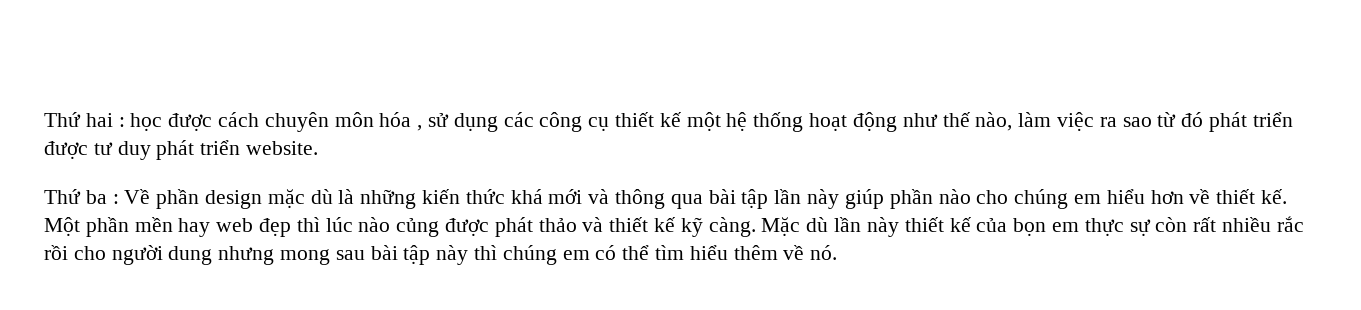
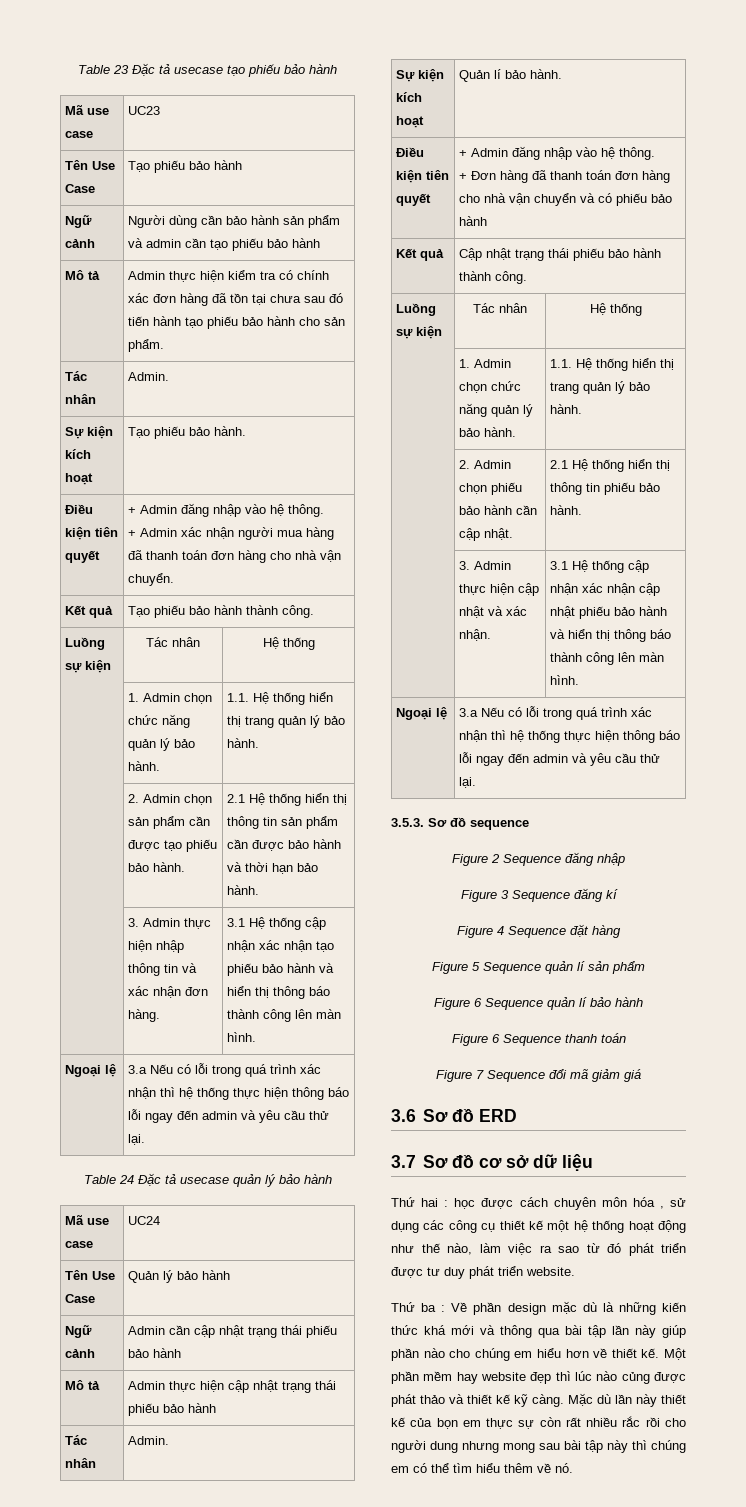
(44, 119) none -> [78,63,337,77] [65,105,110,115] [65,131,94,138] [128,106,161,115] [65,160,116,170] [65,184,96,193] [128,160,243,173] [65,215,93,228] [65,239,96,248] [128,215,341,228] [128,238,321,251] [65,270,101,280] [128,270,330,282] [128,293,344,306] [128,316,346,329] [128,339,165,352] [65,371,88,381] [65,394,97,404] [128,372,170,381] [65,426,114,439] [65,449,92,459] [65,473,94,485] [128,426,247,439] [65,504,94,514] [65,527,119,540] [65,550,101,563] [128,503,325,517] [128,527,335,540] [128,550,342,563] [128,573,175,586] [65,605,114,618] [128,605,315,618] [65,637,106,650] [65,660,112,673] [146,637,200,647] [262,637,315,650] [128,693,213,704] [128,714,191,728] [128,738,196,751] [128,761,161,771] [227,692,334,705] [227,715,346,728] [227,738,260,748] [128,794,213,805] [128,816,211,829] [128,839,218,852] [128,862,186,872] [227,793,348,806] [227,816,339,829] [227,839,342,851] [227,862,319,874] [227,885,260,895] [128,918,212,929] [128,940,185,953] [128,963,198,976] [128,986,209,998] [128,1009,161,1022] [227,917,327,930] [227,940,335,952] [227,963,335,976] [227,986,331,999] [227,1009,342,1022] [227,1032,257,1042] [65,1064,117,1077] [128,1063,322,1077] [128,1087,350,1100] [128,1109,330,1123] [128,1134,146,1145] [83,1173,332,1187] [65,1215,110,1225] [65,1241,94,1248] [128,1216,161,1225] [65,1270,116,1280] [65,1294,96,1303] [128,1270,231,1283] [65,1325,93,1338] [65,1349,96,1358] [128,1325,338,1338] [128,1348,182,1358] [65,1380,101,1390] [128,1380,337,1393] [128,1403,217,1416] [65,1435,88,1445] [65,1458,97,1468] [128,1436,170,1445] [396,69,445,82] [396,92,423,102] [396,116,425,128] [459,69,563,82] [396,147,425,157] [396,170,450,183] [396,193,432,206] [459,146,656,160] [459,170,671,183] [459,193,673,206] [459,216,488,226] [396,248,445,261] [459,248,662,261] [459,271,528,284] [396,303,437,316] [396,326,443,339] [473,303,527,313] [589,303,642,316] [459,359,512,368] [459,381,522,393] [459,403,534,417] [459,427,517,437] [550,358,675,371] [550,381,651,394] [550,404,583,414] [459,460,512,469] [459,482,523,495] [459,505,538,515] [459,528,514,541] [550,459,671,472] [550,482,661,495] [550,505,583,515] [459,561,512,570] [459,583,540,596] [459,606,528,618] [459,629,492,641] [550,560,650,573] [550,583,661,596] [550,606,668,619] [550,629,672,642] [550,652,665,665] [550,675,580,685] [396,707,448,720] [459,706,653,720] [459,730,681,743] [459,752,661,766] [459,777,477,788] [391,817,529,830] [452,852,625,866] [460,888,618,902] [457,924,621,938] [432,961,645,974] [434,997,643,1010] [451,1033,626,1046] [436,1069,641,1082] [391,1109,517,1122] [391,1154,593,1171] Table 23 Đặc tả usecase tạo phiếu bảo hành // Mã use case | UC23 // Tên Use Case | Tạo phiếu bảo hành // Ngữ cảnh | Người dùng cần bảo hành sản phẩm và admin cần tạo phiếu bảo hành // Mô tả | Admin thực hiện kiểm tra có chính xác đơn hàng đã tồn tại chưa sau đó tiến hành tạo phiếu bảo hành cho sản phẩm. // Tác nhân | Admin. // Sự kiện kích hoạt | Tạo phiếu bảo hành. // Điều kiện tiên quyết | + Admin đăng nhập vào hệ thông. // + Admin xác nhận người mua hàng đã thanh toán đơn hàng cho nhà vận chuyển. // Kết quả | Tạo phiếu bảo hành thành công. // Luồng sự kiện | Tác nhân | Hệ thống // | 1. Admin chọn chức năng quản lý bảo hành. | 1.1. Hệ thống hiển thị trang quản lý bảo hành. // | 2. Admin chọn sản phẩm cần được tạo phiếu bảo hành. | 2.1 Hệ thống hiển thị thông tin sản phẩm cần được bảo hành và thời hạn bảo hành. // | 3. Admin thực hiện nhập thông tin và xác nhận đơn hàng. | 3.1 Hệ thống cập nhận xác nhận tạo phiếu bảo hành và hiển thị thông báo thành công lên màn hình. // Ngoại lệ | 3.a Nếu có lỗi trong quá trình xác nhận thì hệ thống thực hiện thông báo lỗi ngay đến admin và yêu cầu thử lại. // Table 24 Đặc tả usecase quản lý bảo hành // Mã use case | UC24 // Tên Use Case | Quản lý bảo hành // Ngữ cảnh | Admin cần cập nhật trạng thái phiếu bảo hành // Mô tả | Admin thực hiện cập nhật trạng thái phiếu bảo hành // Tác nhân | Admin. // Sự kiện kích hoạt | Quản lí bảo hành. // Điều kiện tiên quyết | + Admin đăng nhập vào hệ thông. // + Đơn hàng đã thanh toán đơn hàng cho nhà vận chuyển và có phiếu bảo hành // Kết quả | Cập nhật trạng thái phiếu bảo hành thành công. // Luồng sự kiện | Tác nhân | Hệ thống // | 1. Admin chọn chức năng quản lý bảo hành. | 1.1. Hệ thống hiển thị trang quản lý bảo hành. // | 2. Admin chọn phiếu bảo hành cần cập nhật. | 2.1 Hệ thống hiển thị thông tin phiếu bảo hành. // | 3. Admin thực hiện cập nhật và xác nhận. | 3.1 Hệ thống cập nhận xác nhận cập nhật phiếu bảo hành và hiển thị thông báo thành công lên màn hình. // Ngoại lệ | 3.a Nếu có lỗi trong quá trình xác nhận thì hệ thống thực hiện thông báo lỗi ngay đến admin và yêu cầu thử lại. // 3.5.3. Sơ đồ sequence // Figure 2 Sequence đăng nhập // Figure 3 Sequence đăng kí // Figure 4 Sequence đặt hàng // Figure 5 Sequence quản lí sản phẩm // Figure 6 Sequence quản lí bảo hành // Figure 6 Sequence thanh toán // Figure 7 Sequence đổi mã giảm giá // 3.6 Sơ đồ ERD // 3.7 Sơ đồ cơ sở dữ liệu //
[134,217,254,237] mền hay web -> [423,1371,526,1384] mềm hay website

